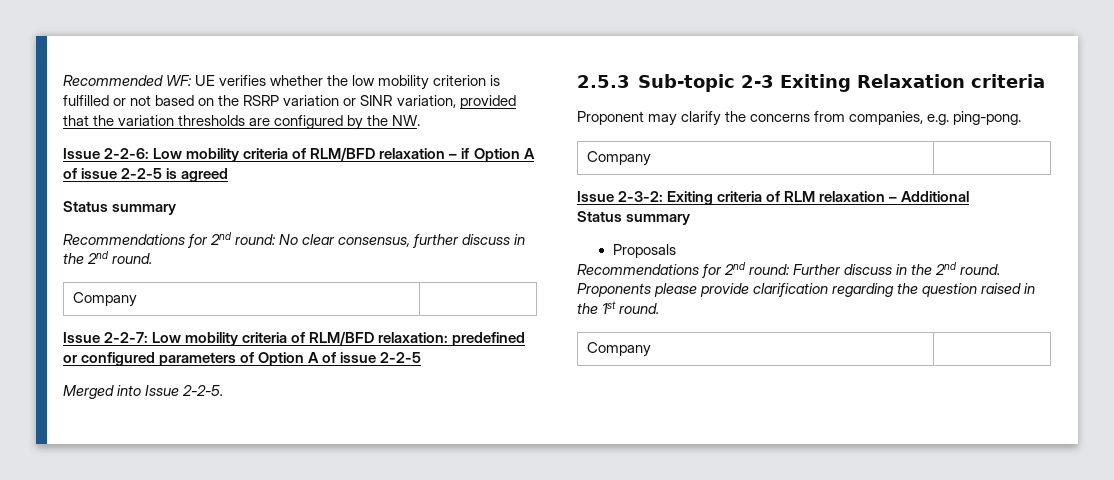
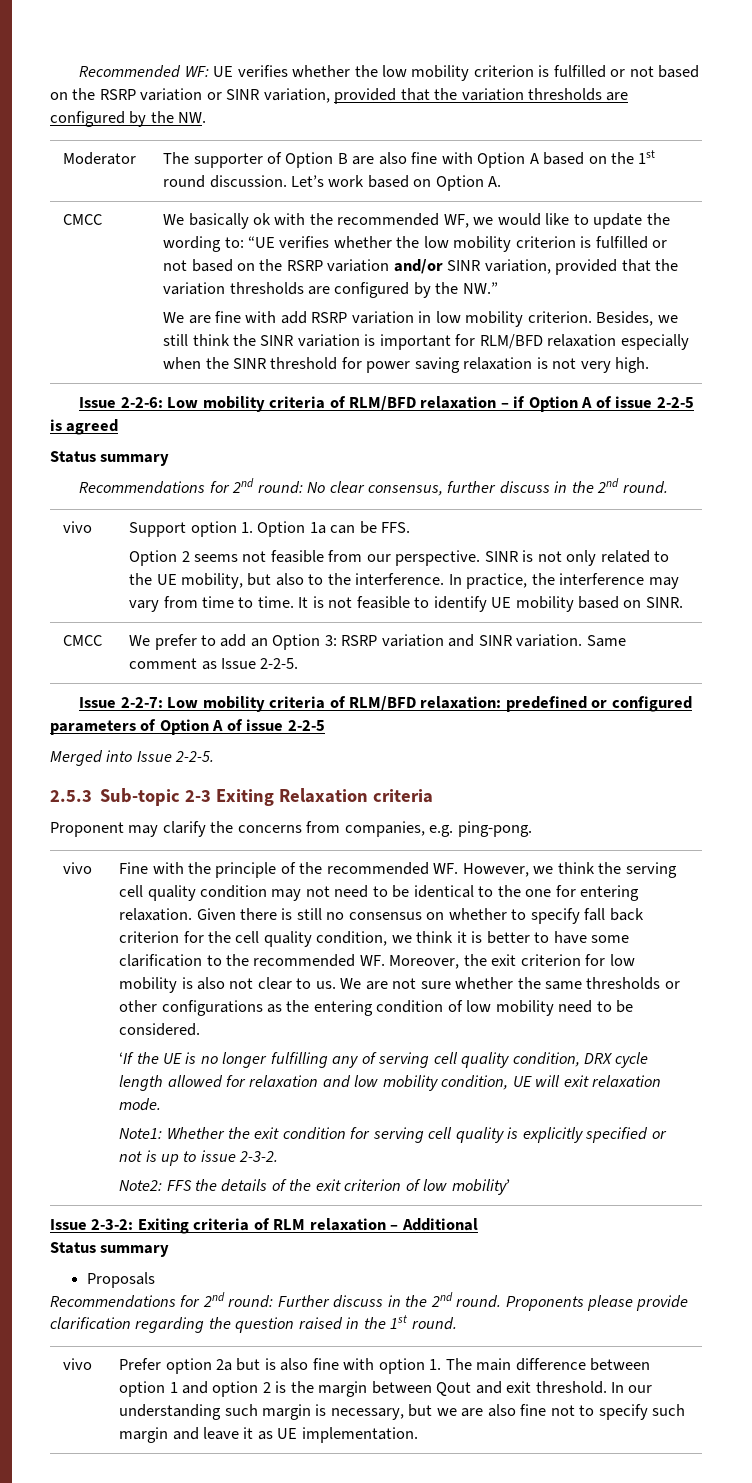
(421, 120) none -> [63,152,137,165] [163,150,656,168] [163,175,502,191] [63,214,103,225] [163,213,670,229] [163,236,668,252] [163,259,679,275] [163,282,498,298] [163,311,678,327] [163,334,689,350] [163,357,650,373] // Moderator | The supporter of Option B are also fine with Option A based on the 1st round discussion. Let’s work based on Option A. // CMCC | We basically ok with the recommended WF, we would like to update the wording to: “UE verifies whether the low mobility criterion is fulfilled or not based on the RSRP variation and/or SINR variation, provided that the variation thresholds are configured by the NW.” // We are fine with add RSRP variation in low mobility criterion. Besides, we still think the SINR variation is important for RLM/BFD relaxation especially when the SINR threshold for power saving relaxation is not very high.
[73,292,138,307] Company | -> [63,521,93,533] [129,521,411,537] [129,550,669,566] [129,573,679,589] [129,596,683,612] [63,635,103,646] [129,634,626,650] [129,658,299,670] vivo | Support option 1. Option 1a can be FFS. // Option 2 seems not feasible from our perspective. SINR is not only related to the UE mobility, but also to the interference. In practice, the interference may vary from time to time. It is not feasible to identify UE mobility based on SINR. // CMCC | We prefer to add an Option 3: RSRP variation and SINR variation. Same comment as Issue 2-2-5.
[587,151,652,166] Company | -> [63,862,93,874] [119,862,677,878] [119,885,639,901] [119,908,644,924] [119,931,629,947] [119,954,635,969] [119,977,680,993] [119,1000,634,1016] [119,1023,201,1036] [119,1052,649,1068] [119,1075,662,1091] [119,1098,162,1111] [119,1127,667,1143] [119,1150,279,1166] [119,1179,510,1195] vivo | Fine with the principle of the recommended WF. However, we think the serving cell quality condition may not need to be identical to the one for entering relaxation. Given there is still no consensus on whether to specify fall back criterion for the cell quality condition, we think it is better to have some clarification to the recommended WF. Moreover, the exit criterion for low mobility is also not clear to us. We are not sure whether the same thresholds or other configurations as the entering condition of low mobility need to be considered. // ‘If the UE is no longer fulfilling any of serving cell quality condition, DRX cycle length allowed for relaxation and low mobility condition, UE will exit relaxation mode. // Note1: Whether the exit condition for serving cell quality is explicitly specified or not is up to issue 2-3-2. // Note2: FFS the details of the exit criterion of low mobility’
[587,342,652,357] Company | -> [63,1358,93,1370] [119,1358,650,1374] [119,1381,653,1397] [119,1404,685,1420] [119,1427,418,1443] vivo | Prefer option 2a but is also fine with option 1. The main difference between option 1 and option 2 is the margin between Qout and exit threshold. In our understanding such margin is necessary, but we are also fine not to specify such margin and leave it as UE implementation.

